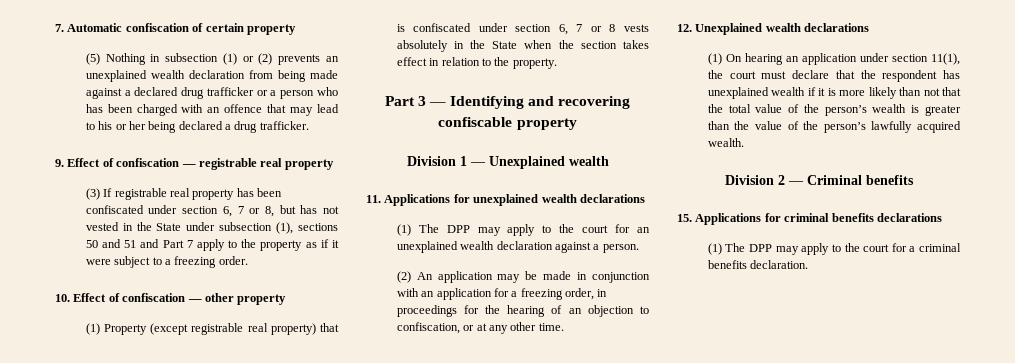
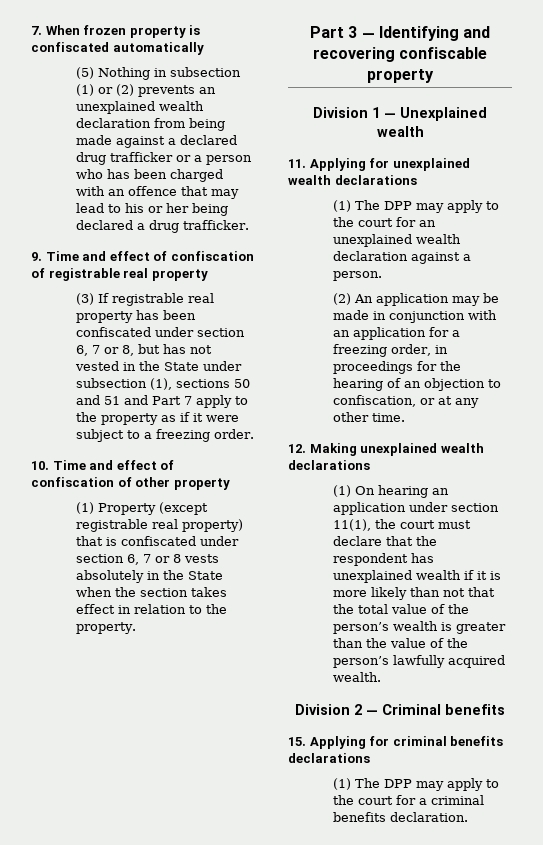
[67,23,296,35] Automatic confiscation of certain property -> [45,25,201,38] [31,42,204,55] When frozen property is confiscated automatically
[67,158,196,167] Effect of confiscation — -> [45,251,254,261] [31,268,45,278] Time and effect of confiscation of
[73,293,202,302] Effect of confiscation — -> [52,460,175,470] [31,477,132,487] Time and effect of confiscation of
[384,194,451,206] Applications -> [309,158,366,171] Applying
[695,23,763,35] Unexplained -> [309,443,438,456] Making unexplained
[695,213,762,225] Applications -> [309,736,366,749] Applying

